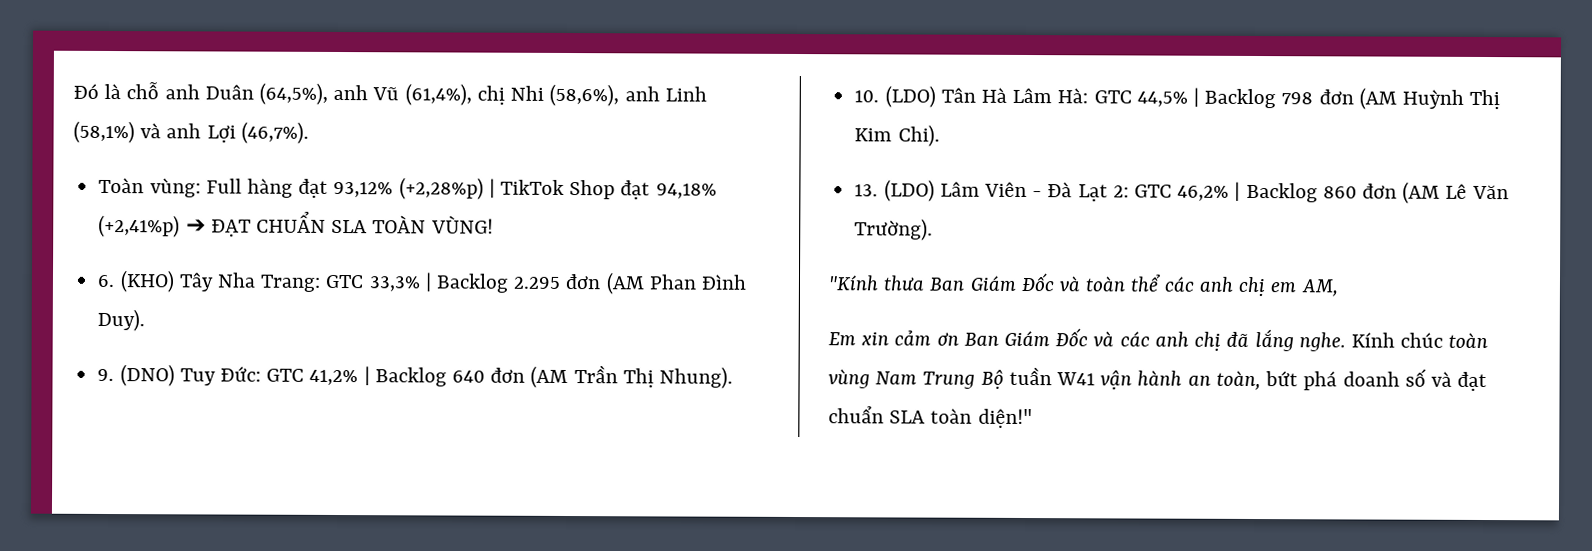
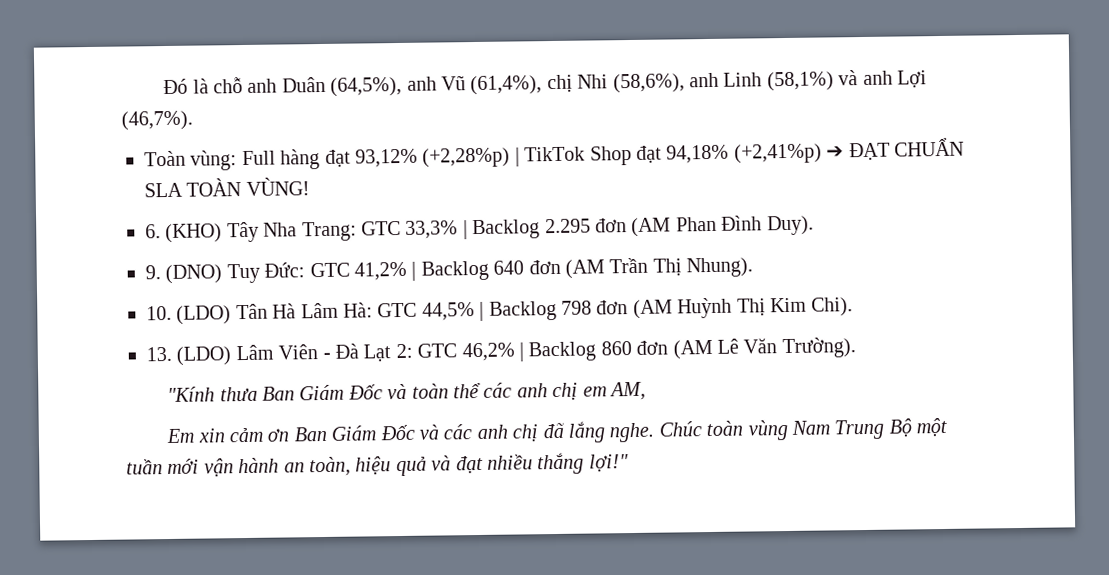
[1350,332,1444,348] Kính chúc -> [658,421,702,437] Chúc
[1008,366,1096,386] tuần W41 -> [916,417,948,437] [126,458,200,475] một tuần mới
[1265,368,1488,392] [828,406,1033,429] bứt phá doanh số và đạt chuẩn SLA toàn diện!" -> [355,452,629,477] hiệu quả và đạt nhiều thắng lợi!"

